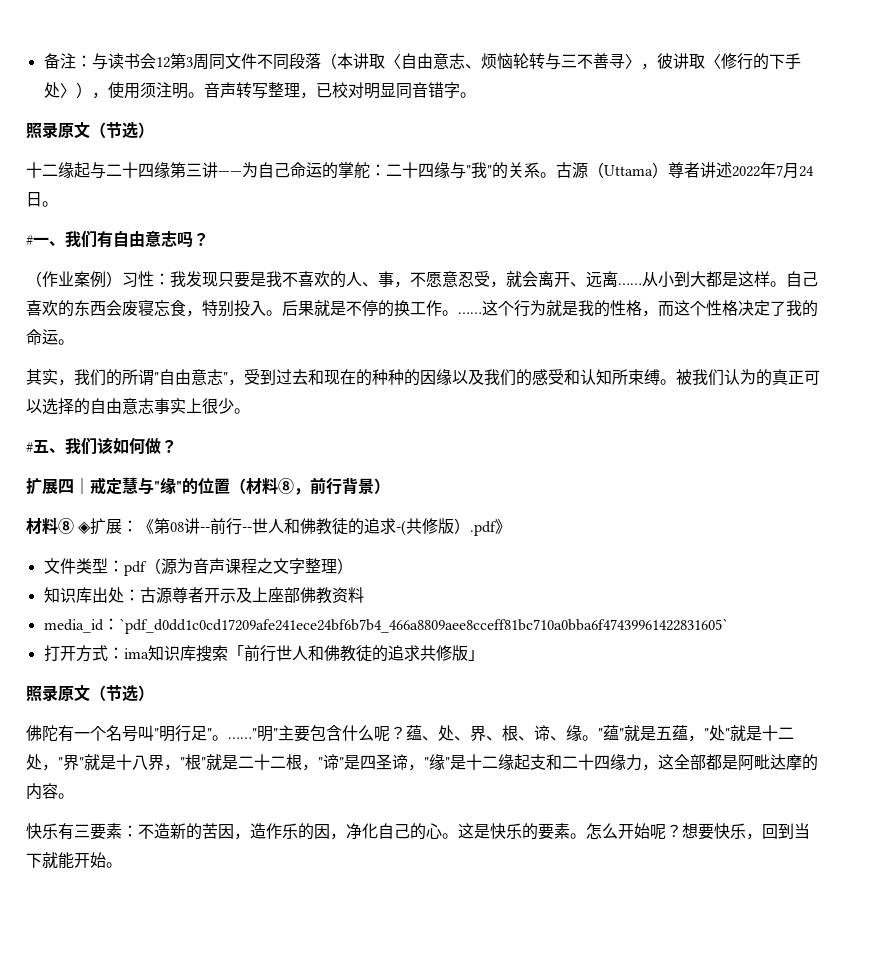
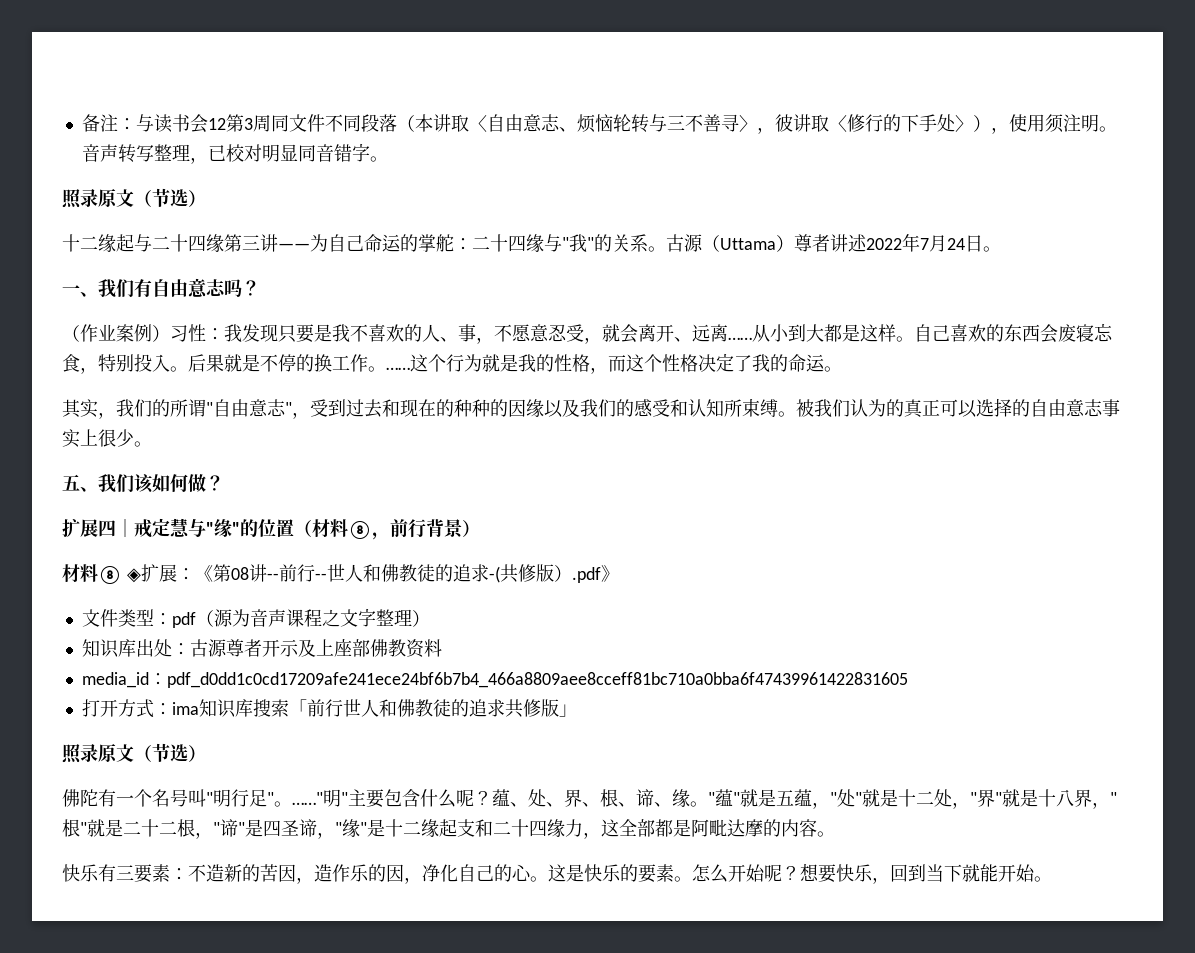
[26,235,33,245] # -> (1001, 249) none
[26,442,33,452] # -> (152, 444) none
[118,618,728,634] `pdf_d0dd1c0cd17209afe241ece24bf6b7b4_466a8809aee8cceff81bc710a0bba6f47439961422831605` -> [166,672,908,688] pdf_d0dd1c0cd17209afe241ece24bf6b7b4_466a8809aee8cceff81bc710a0bba6f47439961422831605

